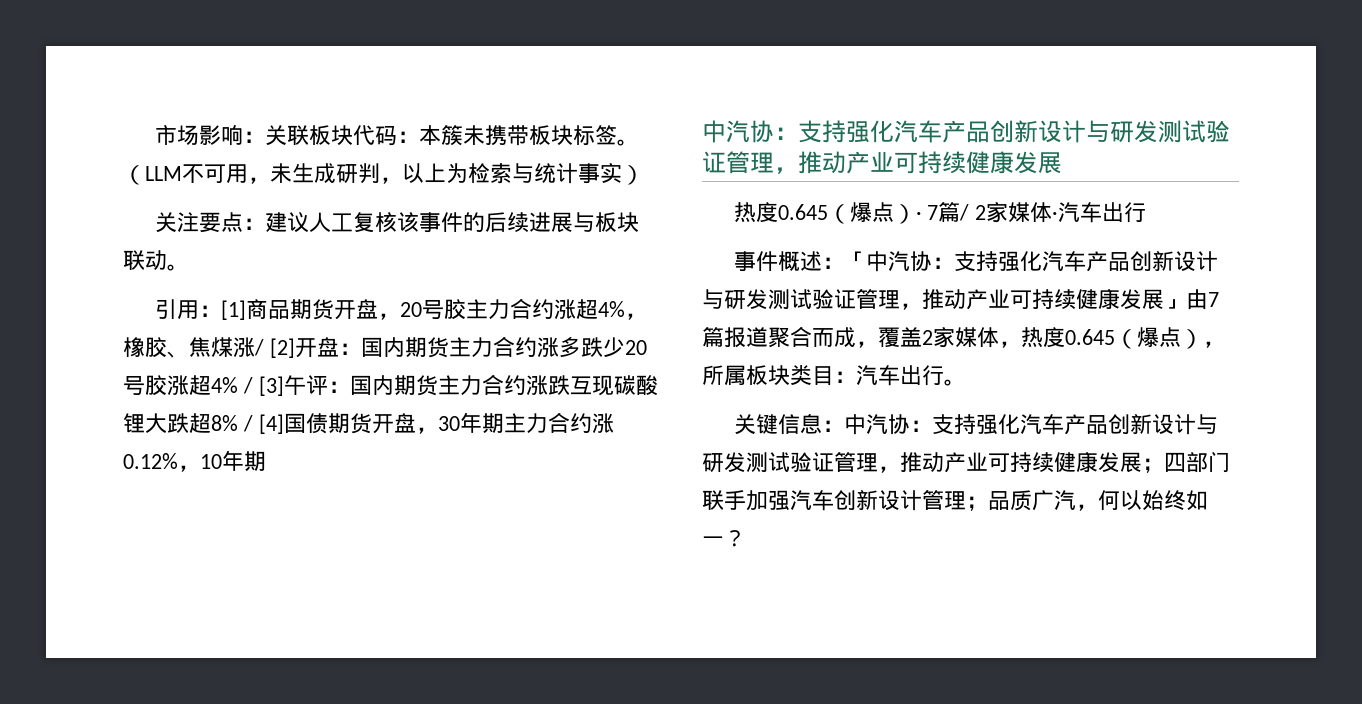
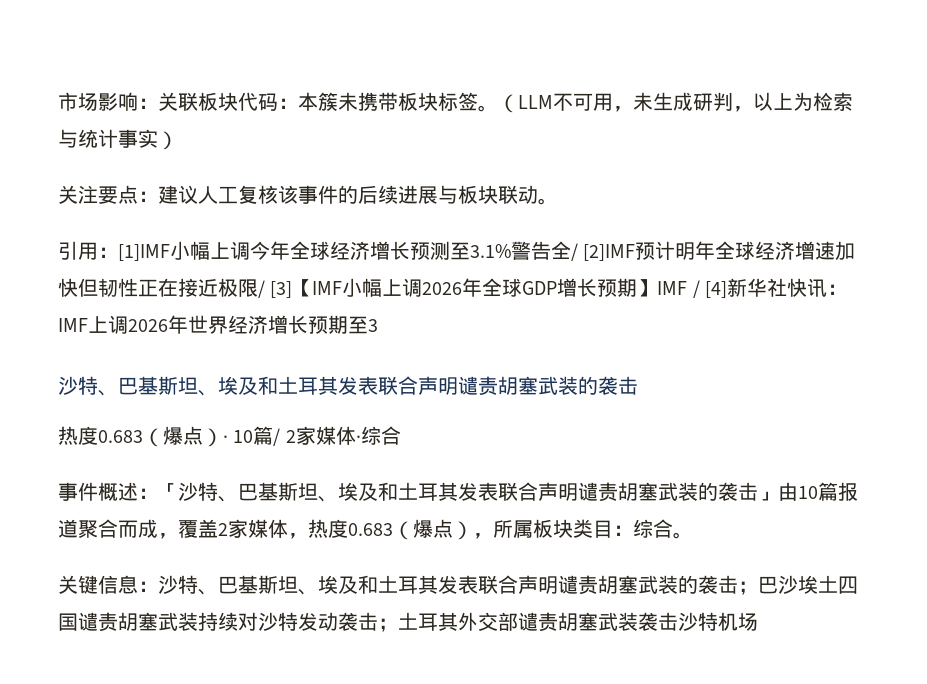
[220,298,647,320] [123,336,647,358] [123,374,658,396] [123,412,614,434] [123,450,266,472] [702,120,1230,143] [702,151,1062,174] [733,202,828,223] [1]商品期货开盘，20号胶主力合约涨超4%，橡胶、焦煤涨/ [2]开盘：国内期货主力合约涨多跌少20号胶涨超4% / [3]午评：国内期货主力合约涨跌互现碳酸锂大跌超8% / [4]国债期货开盘，30年期主力合约涨0.12%，10年期 // 中汽协：支持强化汽车产品创新设计与研发测试验证管理，推动产业可持续健康发展 // 热度0.645 -> [118,241,856,261] [58,278,848,298] [58,315,378,334] [58,376,638,396] [58,426,143,445] [1]IMF小幅上调今年全球经济增长预测至3.1%警告全/ [2]IMF预计明年全球经济增速加快但韧性正在接近极限/ [3]【IMF小幅上调2026年全球GDP增长预期】IMF / [4]新华社快讯：IMF上调2026年世界经济增长预期至3 // 沙特、巴基斯坦、埃及和土耳其发表联合声明谴责胡塞武装的袭击 // 热度0.683
[927,205,939,220] 7 -> [233,430,254,443] 10
[1058,202,1147,223] 汽车出行 -> [360,426,401,445] 综合
[865,251,1218,272] [702,289,1219,310] 中汽协：支持强化汽车产品创新设计与研发测试验证管理，推动产业可持续健康发展」由7 -> [178,482,818,502] 沙特、巴基斯坦、埃及和土耳其发表联合声明谴责胡塞武装的袭击」由10
[1065,329,1115,345] 0.645 -> [348,523,393,536] 0.683
[856,365,944,386] 汽车出行 -> [633,519,673,538] 综合
[843,414,1218,435] [702,451,1230,473] [702,490,1208,511] [702,530,746,547] 中汽协：支持强化汽车产品创新设计与研发测试验证管理，推动产业可持续健康发展；四部门联手加强汽车创新设计管理；品质广汽，何以始终如一？ -> [158,575,858,595] [58,612,758,632] 沙特、巴基斯坦、埃及和土耳其发表联合声明谴责胡塞武装的袭击；巴沙埃土四国谴责胡塞武装持续对沙特发动袭击；土耳其外交部谴责胡塞武装袭击沙特机场

